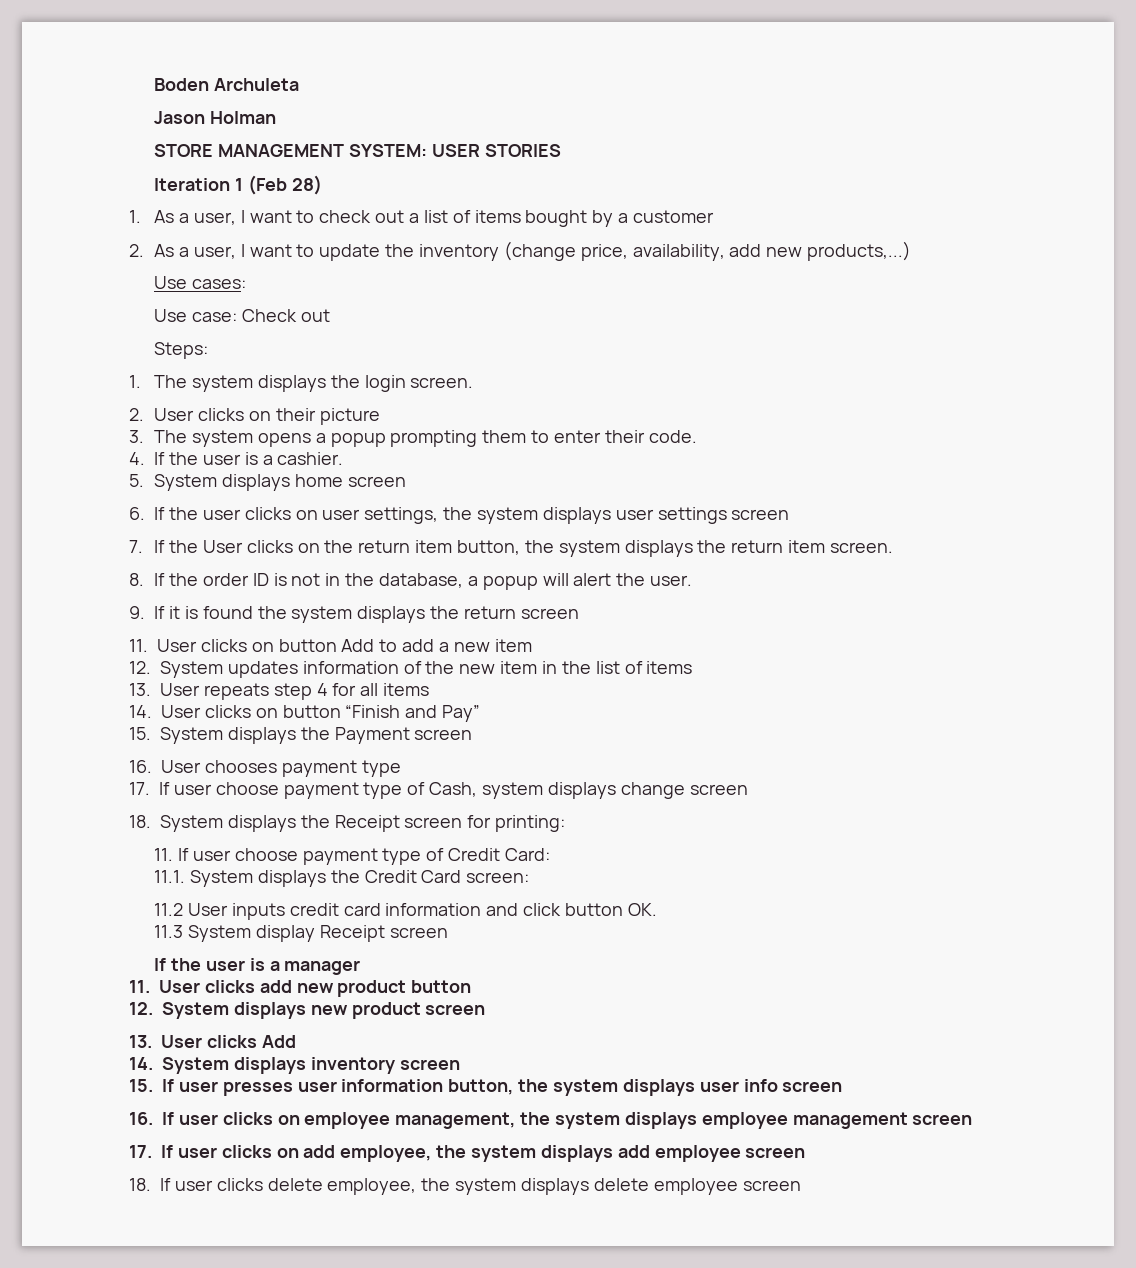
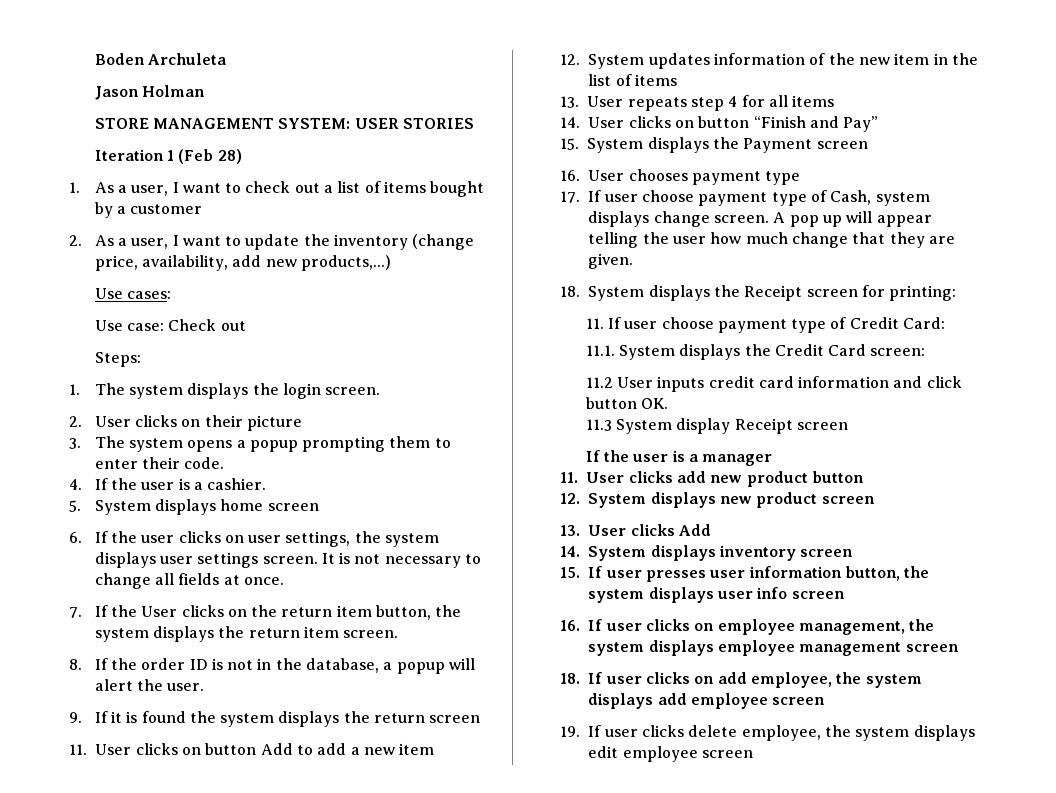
[731,509,790,520] screen -> [262,552,482,568] [94,573,284,589] screen. It is not necessary to change all fields at once.
[689,784,748,795] screen -> [713,211,932,227] [588,232,955,248] [588,253,634,269] screen. A pop up will appear telling the user how much change that they are given.
[129,1145,153,1158] 17. -> [560,673,581,684] 18.
[129,1178,152,1191] 18. -> [560,726,581,737] 19.
[593,1178,649,1191] delete -> [588,746,619,758] edit

